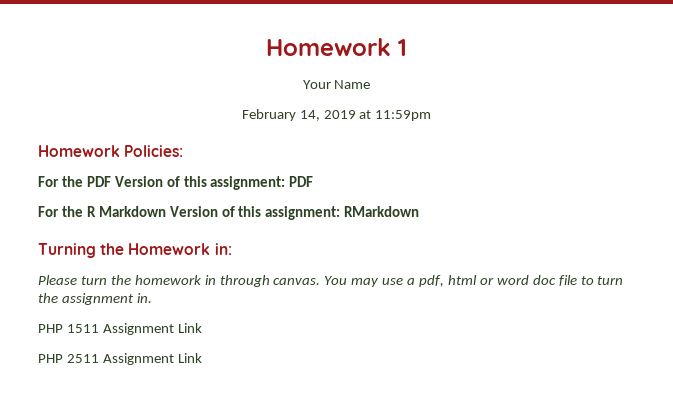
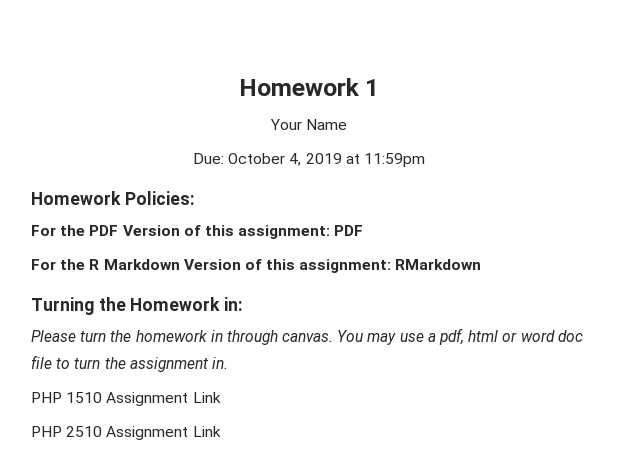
[241,109,320,121] February 14, -> [193,153,302,166] Due: October 4,
[66,324,99,333] 1511 -> [66,392,103,403] 1510
[66,354,99,363] 2511 -> [66,426,103,437] 2510

